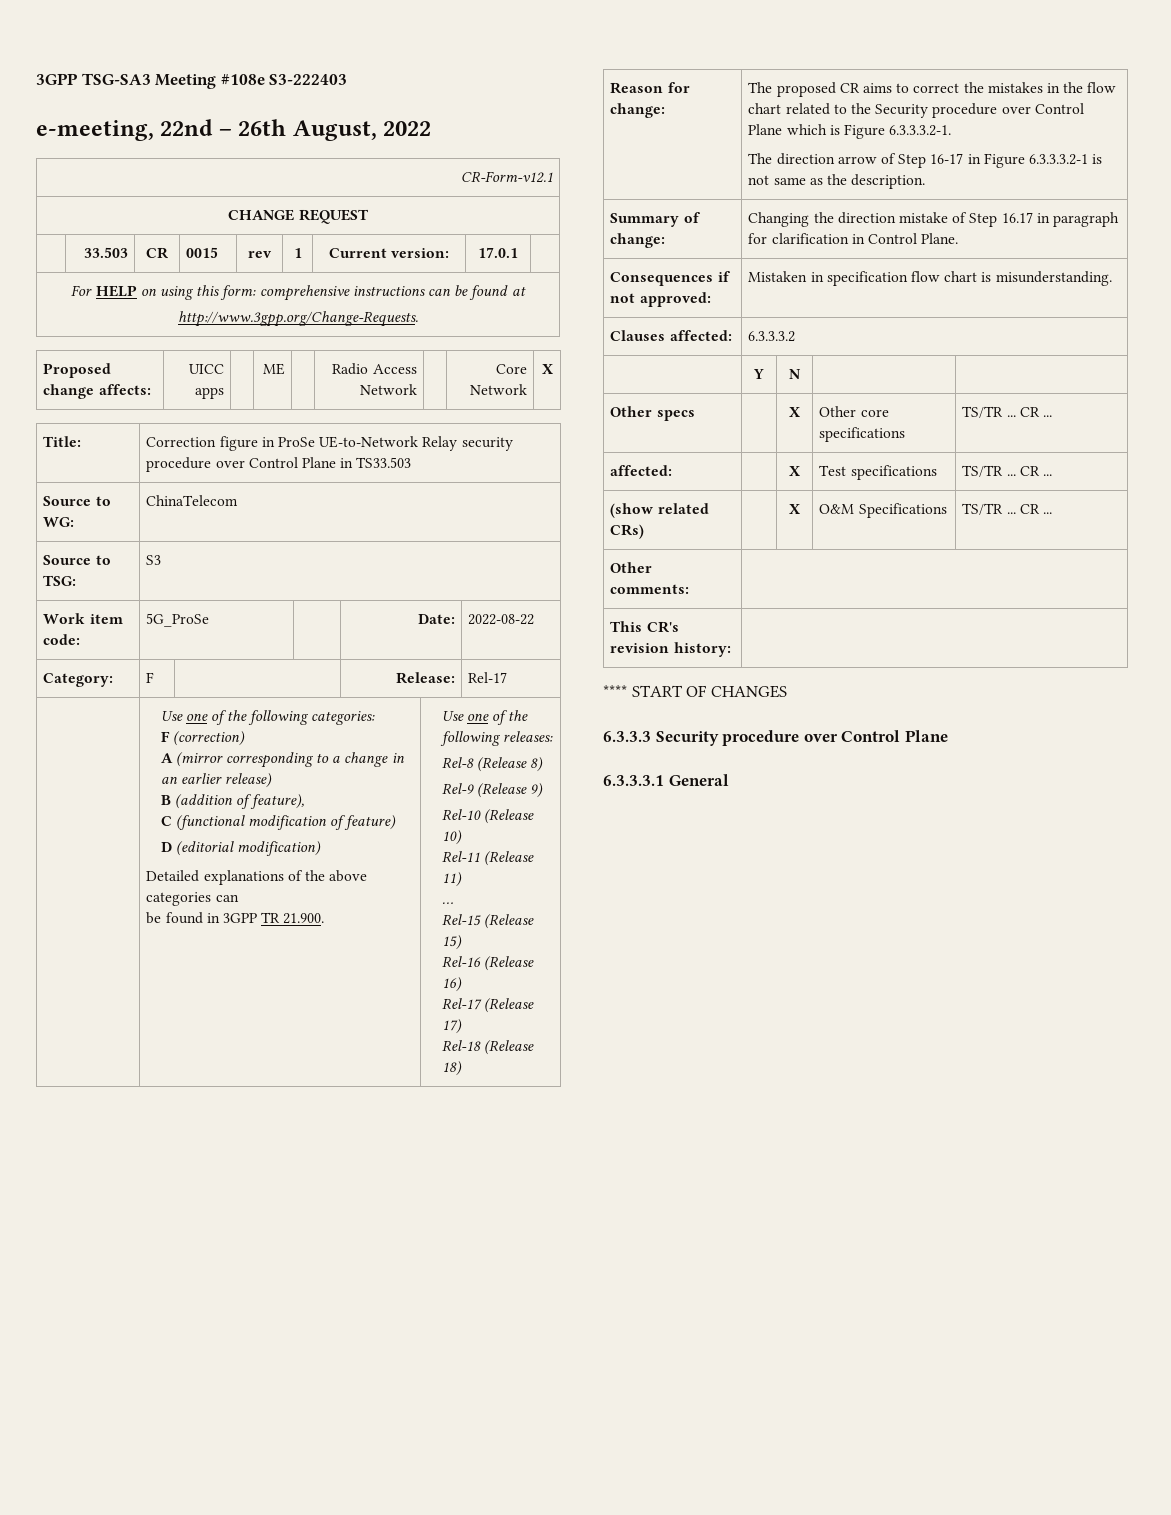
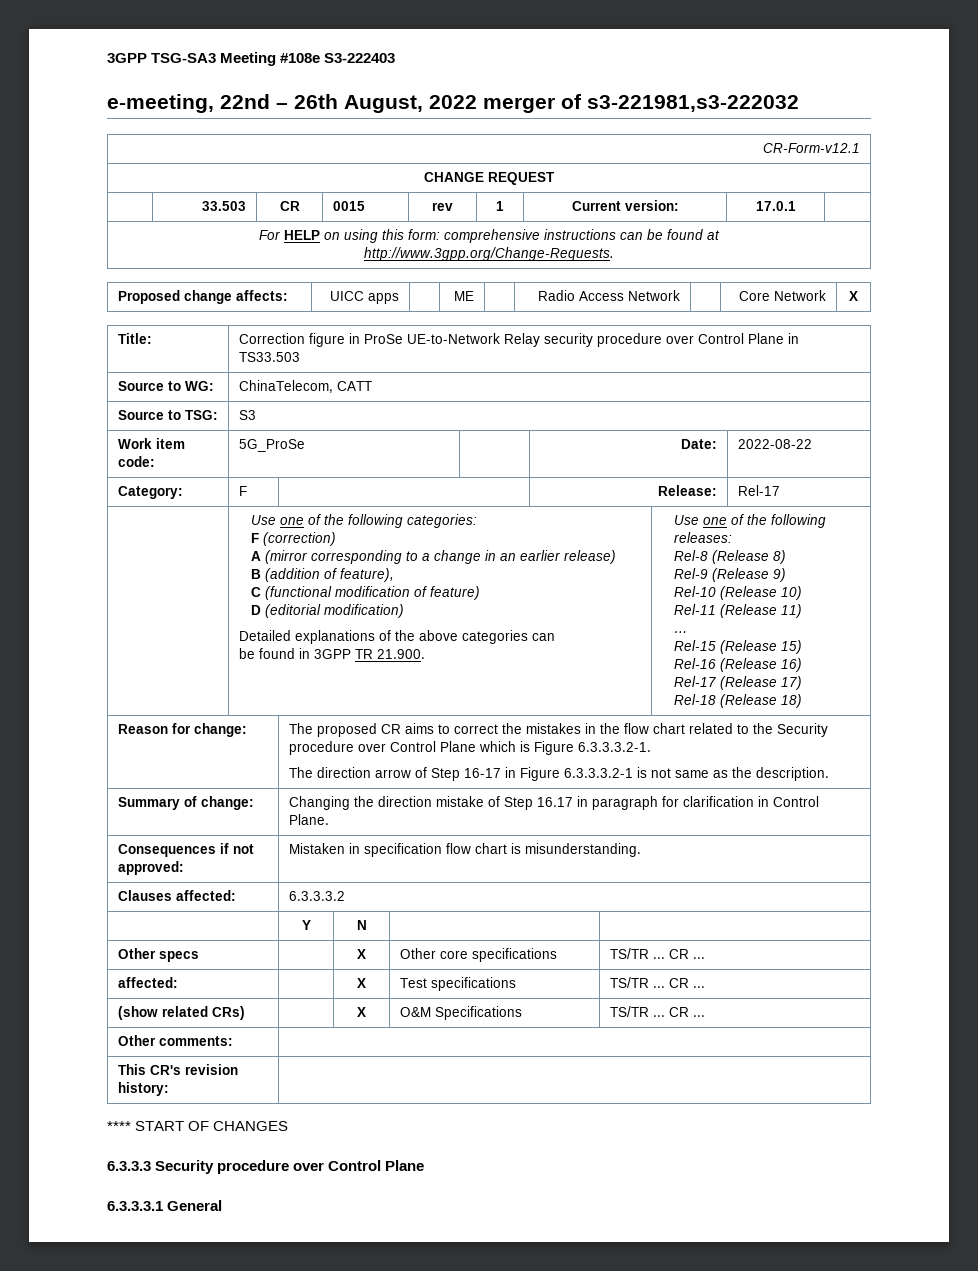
(432, 128) none -> [483,94,799,113] merger of s3-221981,s3-222032
[146,495,239,506] ChinaTelecom -> [238,380,372,393] ChinaTelecom, CATT

